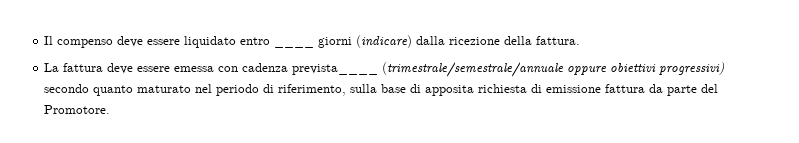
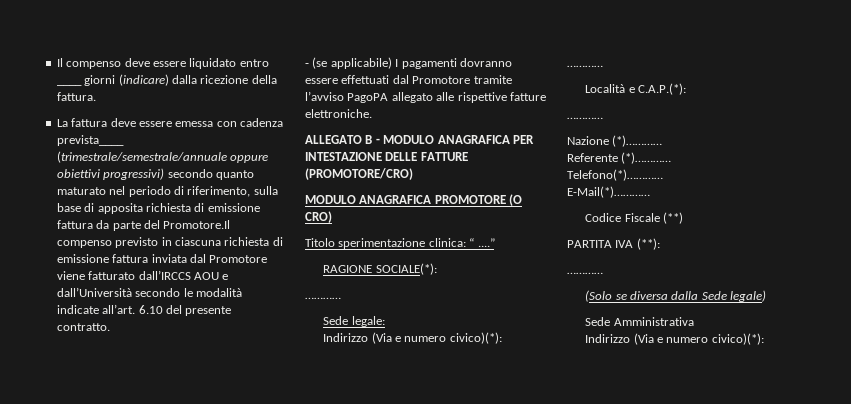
[44,105,111,114] Promotore. -> [163,220,231,229] [56,237,283,248] [56,254,268,263] [56,270,229,280] [56,287,242,297] [56,304,232,316] [56,323,110,331] [305,57,512,69] [305,75,512,84] [305,91,546,103] [305,109,372,118] [305,135,534,144] [305,152,468,161] [305,168,413,180] [305,194,523,206] [305,211,332,223] [305,238,495,249] [323,263,437,275] [305,297,341,299] [323,316,385,327] [323,332,502,344] [567,65,603,67] [585,83,687,95] [567,117,603,119] [567,135,663,147] [567,152,672,164] [567,169,663,181] [567,186,650,198] [585,212,684,224] [567,238,660,250] [567,272,603,274] [585,290,767,302] [585,317,694,326] [585,333,764,345] Promotore.Il compenso previsto in ciascuna richiesta di emissione fattura inviata dal Promotore viene fatturato dall’IRCCS AOU e dall’Università secondo le modalità indicate all’art. 6.10 del presente contratto. // ‐ (se applicabile) I pagamenti dovranno essere effettuati dal Promotore tramite l’avviso PagoPA allegato alle rispettive fatture elettroniche. // ALLEGATO B - MODULO ANAGRAFICA PER INTESTAZIONE DELLE FATTURE (PROMOTORE/CRO) // MODULO ANAGRAFICA PROMOTORE (O CRO) // Titolo sperimentazione clinica: “ ....” // RAGIONE SOCIALE(*): // ………… // Sede legale: // Indirizzo (Via e numero civico)(*): // ………… // Località e C.A.P.(*): // ………… // Nazione (*)………… // Referente (*)………… // Telefono(*)………… // E-Mail(*)………… // Codice Fiscale (**) // PARTITA IVA (**): // ………… // (Solo se diversa dalla Sede legale) // Sede Amministrativa // Indirizzo (Via e numero civico)(*):

